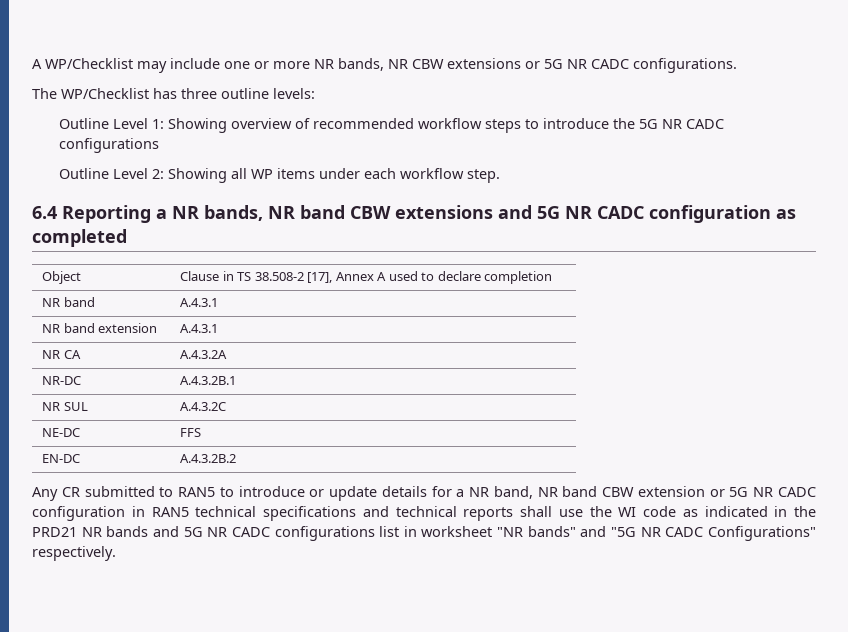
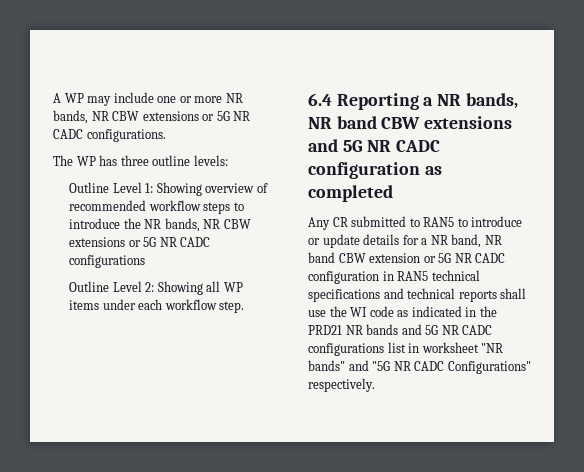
[32,58,133,69] A WP/Checklist -> [53,93,84,103] A WP
[61,88,149,99] WP/Checklist -> [76,156,96,166] WP
(635, 123) none -> [144,218,251,232] [69,237,141,247] NR bands, NR CBW extensions or
[42,271,82,284] [180,271,553,284] [42,297,95,307] [180,298,219,307] [42,323,158,333] [180,324,219,333] [42,350,81,359] [180,350,228,359] [42,376,82,385] [180,376,237,385] [42,402,88,411] [180,402,227,411] [42,428,81,437] [180,428,202,437] [42,454,81,463] [180,454,237,463] // Object | Clause in TS 38.508-2 [17], Annex A used to declare completion // NR band | A.4.3.1 // NR band extension | A.4.3.1 // NR CA | A.4.3.2A // NR-DC | A.4.3.2B.1 // NR SUL | A.4.3.2C // NE-DC | FFS // EN-DC | A.4.3.2B.2 -> (393, 193) none

